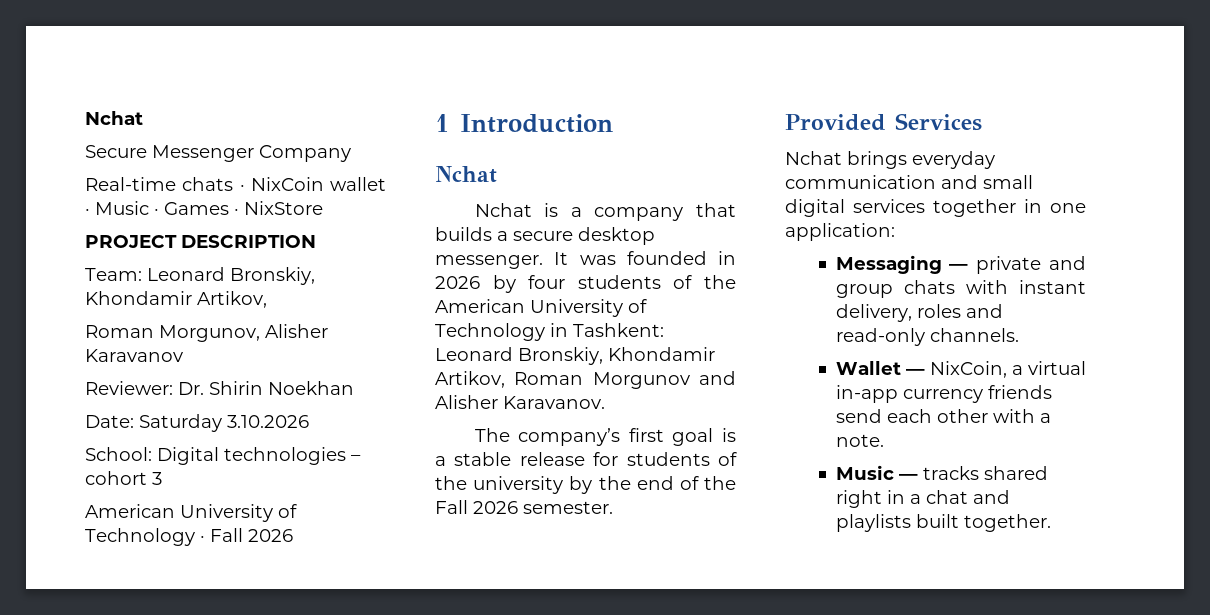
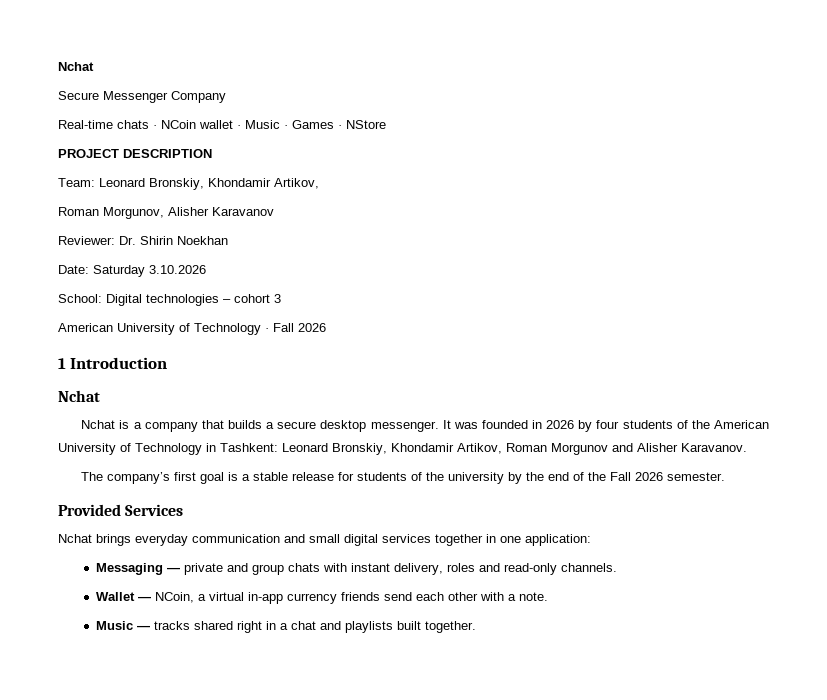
[250,177,324,191] NixCoin -> [161,120,196,129] NCoin
[244,201,323,215] NixStore -> [346,120,386,129] NStore
[929,361,1007,378] NixCoin, -> [154,592,194,603] NCoin,

